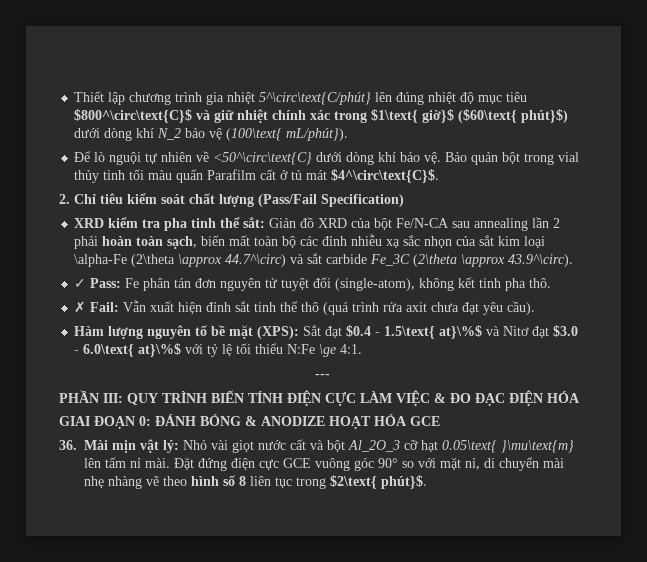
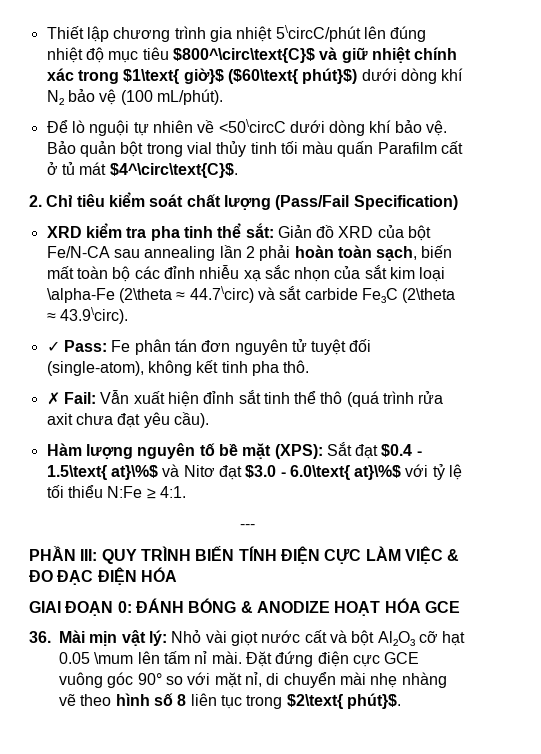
[259,92,372,105] 5^\circ\text{C/phút} -> [275,25,361,42] 5\circC/phút
[157,128,182,140] N_2 -> [46,90,65,105] N₂
[226,128,349,141] (100\text{ mL/phút}). -> [120,89,223,105] (100 mL/phút).
[213,152,313,165] <50^\circ\text{C} -> [218,119,286,133] <50\circC
[178,254,287,267] \approx 44.7^\circ) -> [176,286,254,303] ≈ 44.7\circ)
[370,254,574,267] Fe_3C (2\theta \approx 43.9^\circ). -> [361,288,456,303] [46,307,128,324] Fe₃C (2\theta ≈ 43.9\circ).
[319,344,337,357] \ge -> [146,488,156,499] ≥
[348,440,400,452] Al_2O_3 -> [377,631,416,646] Al₂O₃
[442,440,574,453] 0.05\text{ }\mu\text{m} -> [59,652,134,664] 0.05 \mum

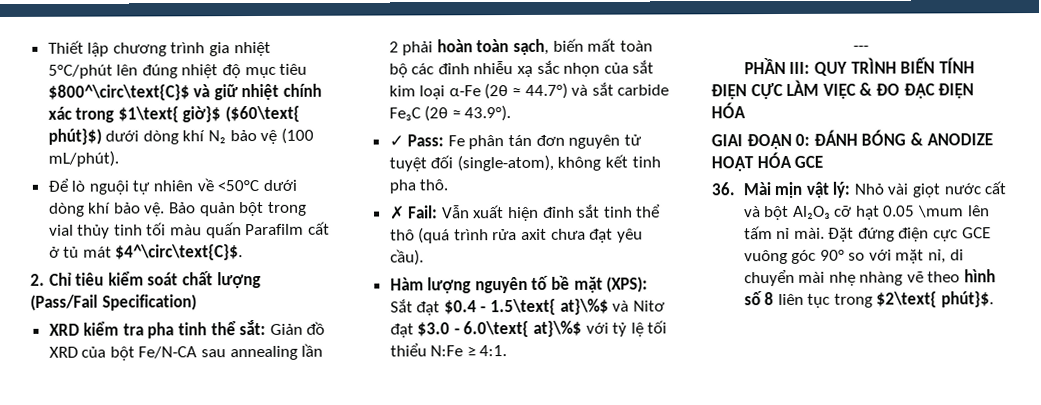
[275,25,361,42] 5\circC/phút -> [47,64,113,79] 5°C/phút
[218,119,286,133] <50\circC -> [217,180,260,192] <50°C
[46,286,254,303] \alpha-Fe (2\theta ≈ 44.7\circ) -> [448,82,568,100] α-Fe (2θ ≈ 44.7°)
[402,288,456,303] [46,307,128,324] (2\theta ≈ 43.9\circ). -> [424,105,512,122] (2θ ≈ 43.9°).

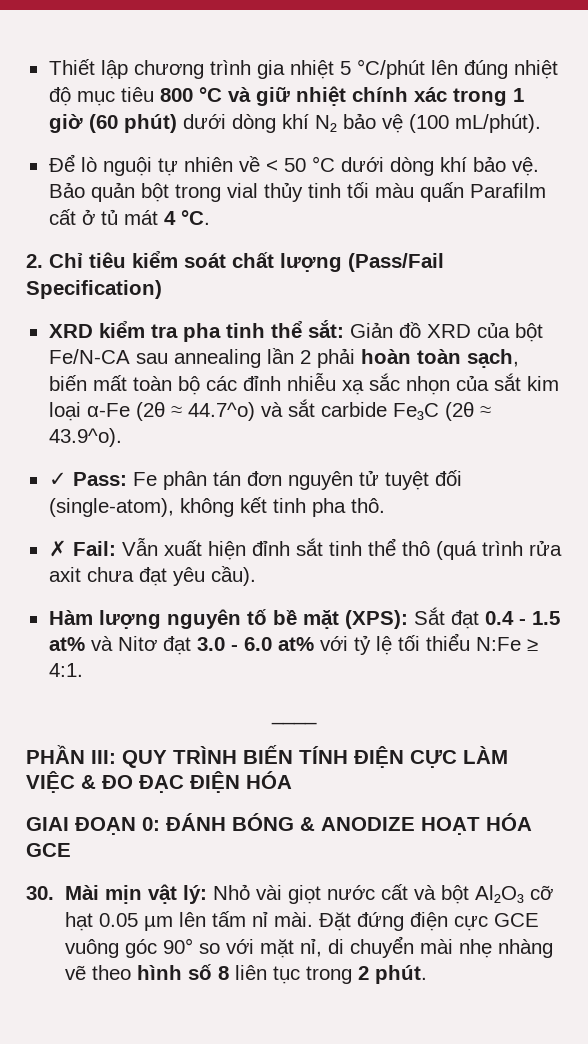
[47,64,113,79] 5°C/phút -> [339,59,425,79] 5 °C/phút
[47,84,190,101] $800^\circ\text{C}$ -> [159,87,222,102] 800 °C
[117,105,301,123] [47,128,102,145] $1\text{ giờ}$ ($60\text{ phút}$) -> [512,88,524,102] [48,114,177,133] 1 giờ (60 phút)
[217,180,260,192] <50°C -> [265,156,335,172] < 50 °C
[115,244,244,261] $4^\circ\text{C}$. -> [163,210,210,225] 4 °C.
[524,82,568,99] 44.7°) -> [187,402,255,421] 44.7^o)
[464,105,512,122] 43.9°). -> [48,428,122,447] 43.9^o).
[443,298,665,316] [389,320,583,338] $0.4 - 1.5\text{ at}\%$ và Nitơ đạt $3.0 - 6.0\text{ at}\%$ -> [484,611,560,625] [48,636,314,655] 0.4 - 1.5 at% và Nitơ đạt 3.0 - 6.0 at%
[853,45,869,51] --- -> [271,720,317,725] ____
[711,182,735,196] 36. -> [26,886,54,900] 30.
[918,205,965,218] \mum -> [144,916,174,931] µm
[876,291,995,308] $2\text{ phút}$. -> [358,965,428,984] 2 phút.

